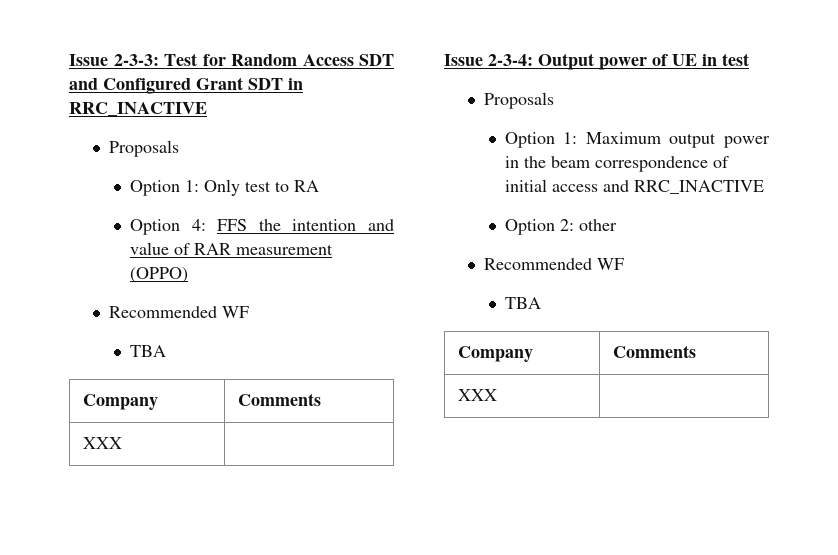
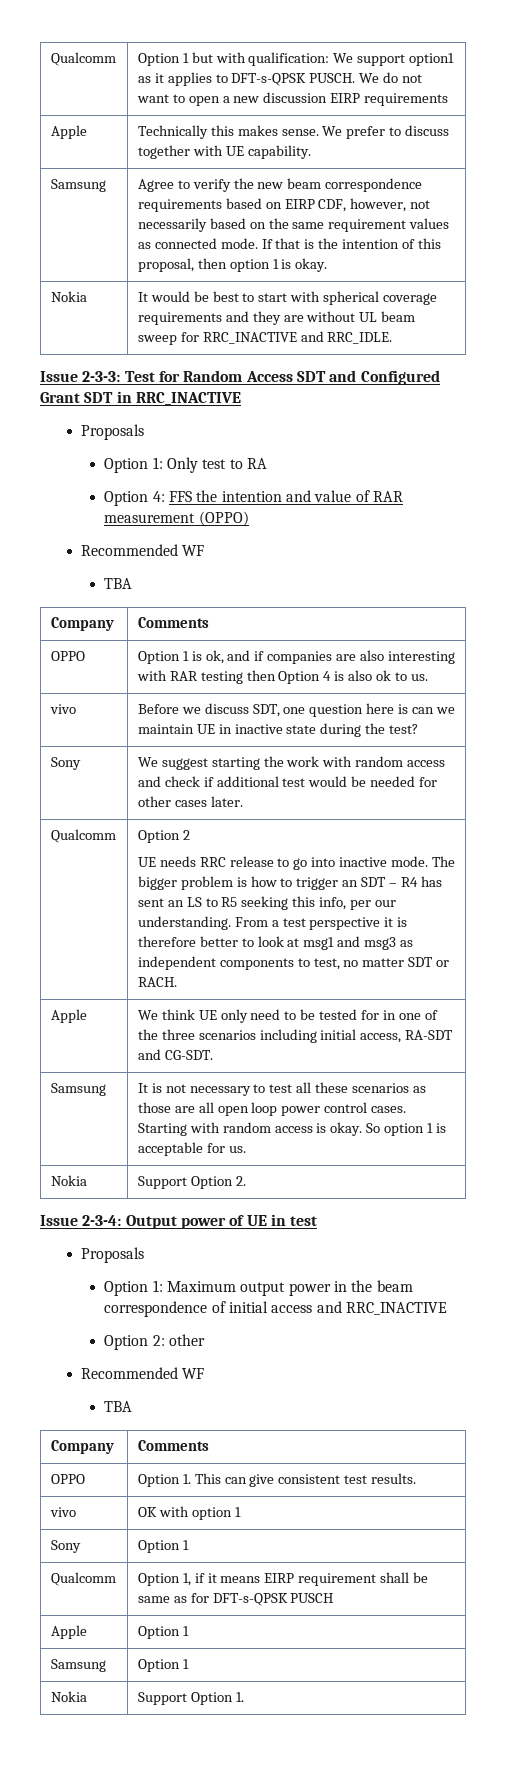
(69, 60) none -> [50,52,116,66] [137,52,455,66] [137,72,423,86] [136,92,449,106] [50,125,87,139] [137,125,450,139] [137,145,311,159] [50,179,106,192] [137,178,423,192] [137,198,431,212] [137,218,450,232] [137,238,441,249] [137,258,328,272] [50,291,87,302] [137,291,438,305] [137,311,416,325] [137,331,393,345] Qualcomm | Option 1 but with qualification: We support option1 as it applies to DFT-s-QPSK PUSCH. We do not want to open a new discussion EIRP requirements // Apple | Technically this makes sense. We prefer to discuss together with UE capability. // Samsung | Agree to verify the new beam correspondence requirements based on EIRP CDF, however, not necessarily based on the same requirement values as connected mode. If that is the intention of this proposal, then option 1 is okay. // Nokia | It would be best to start with spherical coverage requirements and they are without UL beam sweep for RRC_INACTIVE and RRC_IDLE. //
[82,437,122,449] XXX | -> [50,651,85,661] [137,650,455,664] [136,670,428,684] [49,704,76,714] [137,703,455,717] [137,723,419,737] [50,757,81,770] [137,756,446,770] [137,776,438,787] [137,796,243,807] [50,829,116,843] [137,830,190,843] [137,856,455,870] [137,876,442,890] [137,896,396,910] [137,916,408,930] [137,936,414,950] [137,956,450,970] [137,977,177,987] [50,1009,87,1023] [137,1009,438,1023] [137,1029,454,1043] [137,1049,213,1060] [50,1083,106,1096] [137,1082,426,1096] [137,1102,407,1116] [137,1122,446,1136] [137,1142,246,1156] [50,1175,87,1186] [137,1176,246,1189] OPPO | Option 1 is ok, and if companies are also interesting with RAR testing then Option 4 is also ok to us. // vivo | Before we discuss SDT, one question here is can we maintain UE in inactive state during the test? // Sony | We suggest starting the work with random access and check if additional test would be needed for other cases later. // Qualcomm | Option 2 // UE needs RRC release to go into inactive mode. The bigger problem is how to trigger an SDT – R4 has sent an LS to R5 seeking this info, per our understanding. From a test perspective it is therefore better to look at msg1 and msg3 as independent components to test, no matter SDT or RACH. // Apple | We think UE only need to be tested for in one of the three scenarios including initial access, RA-SDT and CG-SDT. // Samsung | It is not necessary to test all these scenarios as those are all open loop power control cases. Starting with random access is okay. So option 1 is acceptable for us. // Nokia | Support Option 2.
[457,389,497,401] XXX | -> [50,1474,85,1484] [137,1473,417,1487] [49,1507,76,1517] [137,1506,241,1520] [50,1540,81,1553] [137,1540,189,1553] [50,1572,116,1586] [137,1572,429,1586] [137,1593,334,1606] [50,1625,87,1639] [137,1626,189,1639] [50,1659,106,1672] [137,1659,189,1672] [50,1691,87,1702] [137,1692,244,1705] OPPO | Option 1. This can give consistent test results. // vivo | OK with option 1 // Sony | Option 1 // Qualcomm | Option 1, if it means EIRP requirement shall be same as for DFT-s-QPSK PUSCH // Apple | Option 1 // Samsung | Option 1 // Nokia | Support Option 1.

